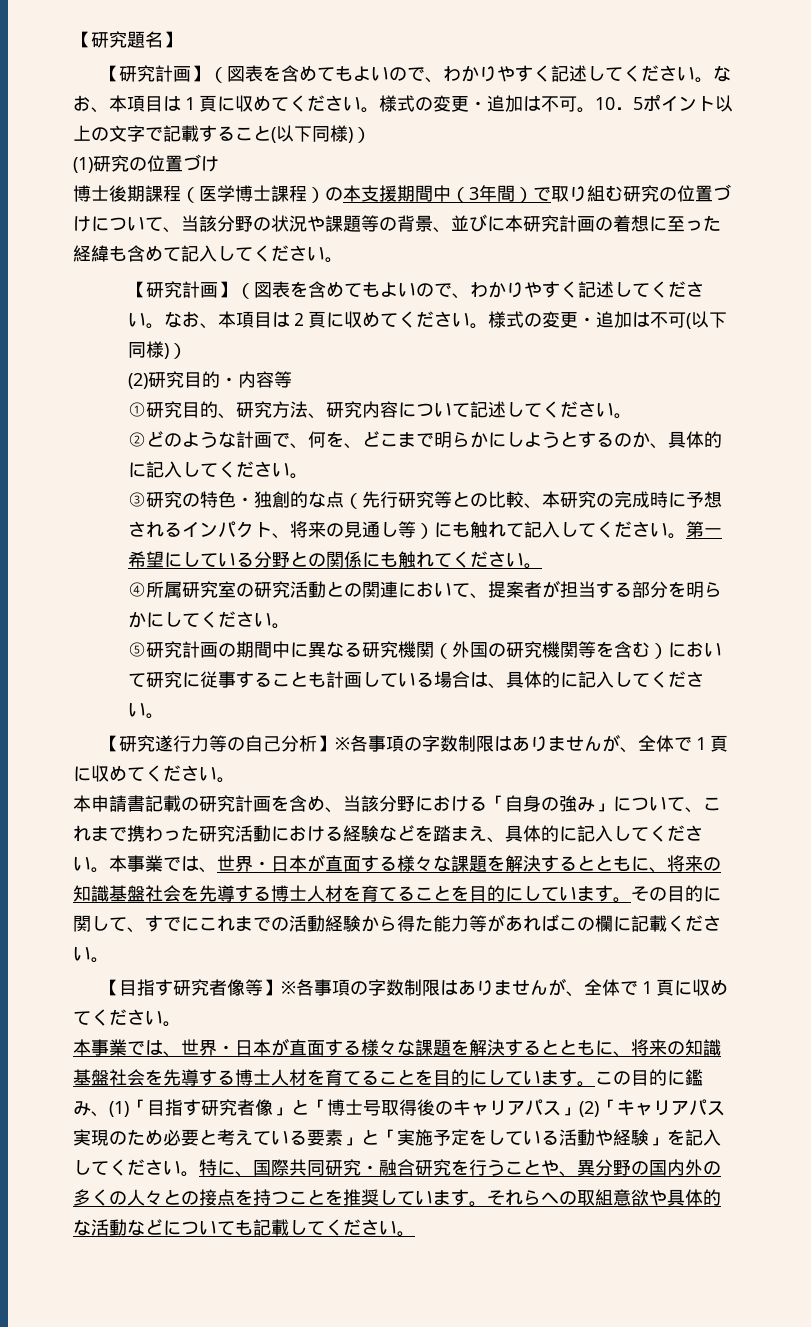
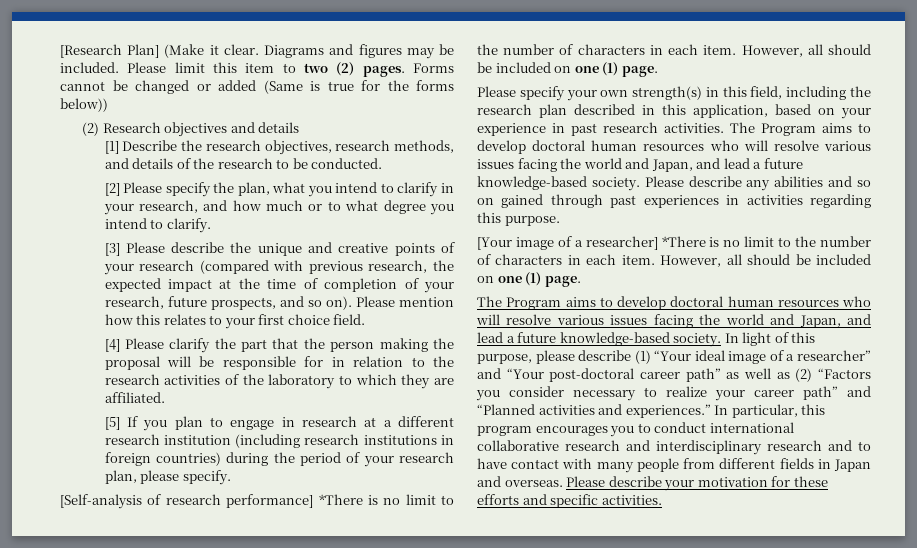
[73,31,181,48] [101,65,732,83] [73,94,733,113] [73,125,371,143] [73,154,219,173] [73,184,731,203] [73,214,721,233] [73,245,343,263] [127,281,704,299] [127,311,727,329] [127,341,187,359] [127,371,292,389] [127,401,632,419] [127,431,722,449] [127,461,308,479] [127,491,722,509] [127,521,722,539] [127,551,542,569] [127,580,722,599] [127,611,290,629] [127,641,722,659] [127,671,704,689] [127,702,164,719] [101,734,729,753] [73,765,235,783] [73,795,721,813] [73,825,703,843] [73,854,721,873] [73,885,721,903] [73,914,721,933] [73,946,109,963] [101,978,729,997] [73,1009,181,1027] [73,1038,721,1057] [73,1069,703,1087] [73,1099,725,1117] [73,1129,721,1146] [73,1159,721,1177] [73,1189,721,1207] [73,1219,415,1237] 【研究題名】 // 【研究計画】（図表を含めてもよいので、わかりやすく記述してください。なお、本項目は１頁に収めてください。様式の変更・追加は不可。10．5ポイント以上の文字で記載すること(以下同様)） // (1)研究の位置づけ // 博士後期課程（医学博士課程）の本支援期間中（3年間）で取り組む研究の位置づけについて、当該分野の状況や課題等の背景、並びに本研究計画の着想に至った経緯も含めて記入してください。 // 【研究計画】（図表を含めてもよいので、わかりやすく記述してください。なお、本項目は２頁に収めてください。様式の変更・追加は不可(以下同様)） // (2)研究目的・内容等 // ①研究目的、研究方法、研究内容について記述してください。 // ②どのような計画で、何を、どこまで明らかにしようとするのか、具体的に記入してください。 // ③研究の特色・独創的な点（先行研究等との比較、本研究の完成時に予想されるインパクト、将来の見通し等）にも触れて記入してください。第一希望にしている分野との関係にも触れてください。 // ④所属研究室の研究活動との関連において、提案者が担当する部分を明らかにしてください。 // ⑤研究計画の期間中に異なる研究機関（外国の研究機関等を含む）において研究に従事することも計画している場合は、具体的に記入してください。 // 【研究遂行力等の自己分析】※各事項の字数制限はありませんが、全体で１頁に収めてください。 // 本申請書記載の研究計画を含め、当該分野における「自身の強み」について、これまで携わった研究活動における経験などを踏まえ、具体的に記入してください。本事業では、世界・日本が直面する様々な課題を解決するとともに、将来の知識基盤社会を先導する博士人材を育てることを目的にしています。その目的に関して、すでにこれまでの活動経験から得た能力等があればこの欄に記載ください。 // 【目指す研究者像等】※各事項の字数制限はありませんが、全体で１頁に収めてください。 // 本事業では、世界・日本が直面する様々な課題を解決するとともに、将来の知識基盤社会を先導する博士人材を育てることを目的にしています。この目的に鑑み、(1)「目指す研究者像」と「博士号取得後のキャリアパス」(2)「キャリアパス実現のため必要と考えている要素」と「実施予定をしている活動や経験」を記入してください。特に、国際共同研究・融合研究を行うことや、異分野の国内外の多くの人々との接点を持つことを推奨しています。それらへの取組意欲や具体的な活動などについても記載してください。 -> [60,44,455,59] [60,62,454,77] [60,80,454,94] [60,98,108,112] [82,122,300,137] [104,140,454,155] [104,158,383,169] [104,182,455,197] [103,200,454,215] [104,218,211,233] [104,242,455,256] [103,260,454,275] [104,278,454,293] [104,296,454,310] [104,314,366,329] [104,338,454,353] [104,356,454,370] [104,374,454,389] [104,392,165,403] [104,416,455,431] [104,434,455,448] [104,452,454,467] [104,470,231,485] [60,494,454,509] [477,44,871,57] [477,62,658,77] [477,86,871,101] [477,104,871,119] [477,122,871,136] [477,140,871,154] [477,158,803,172] [477,176,871,191] [477,194,871,208] [477,212,560,226] [477,236,872,250] [477,254,871,267] [477,272,581,287] [477,296,871,310] [476,314,872,328] [477,332,816,347] [477,350,871,364] [477,368,871,382] [476,386,871,401] [477,404,826,418] [477,422,794,437] [477,440,871,455] [477,458,871,473] [477,476,828,491] [477,494,662,508] [Research Plan] (Make it clear. Diagrams and figures may be included. Please limit this item to two (2) pages. Forms cannot be changed or added (Same is true for the forms below)) // (2) Research objectives and details // [1] Describe the research objectives, research methods, and details of the research to be conducted. // [2] Please specify the plan, what you intend to clarify in your research, and how much or to what degree you intend to clarify. // [3] Please describe the unique and creative points of your research (compared with previous research, the expected impact at the time of completion of your research, future prospects, and so on). Please mention how this relates to your first choice field. // [4] Please clarify the part that the person making the proposal will be responsible for in relation to the research activities of the laboratory to which they are affiliated. // [5] If you plan to engage in research at a different research institution (including research institutions in foreign countries) during the period of your research plan, please specify. // [Self-analysis of research performance] *There is no limit to the number of characters in each item. However, all should be included on one (1) page. // Please specify your own strength(s) in this field, including the research plan described in this application, based on your experience in past research activities. The Program aims to develop doctoral human resources who will resolve various issues facing the world and Japan, and lead a future knowledge-based society. Please describe any abilities and so on gained through past experiences in activities regarding this purpose. // [Your image of a researcher] *There is no limit to the number of characters in each item. However, all should be included on one (1) page. // The Program aims to develop doctoral human resources who will resolve various issues facing the world and Japan, and lead a future knowledge-based society. In light of this purpose, please describe (1) “Your ideal image of a researcher” and “Your post-doctoral career path” as well as (2) “Factors you consider necessary to realize your career path” and “Planned activities and experiences.” In particular, this program encourages you to conduct international collaborative research and interdisciplinary research and to have contact with many people from different fields in Japan and overseas. Please describe your motivation for these efforts and specific activities.

